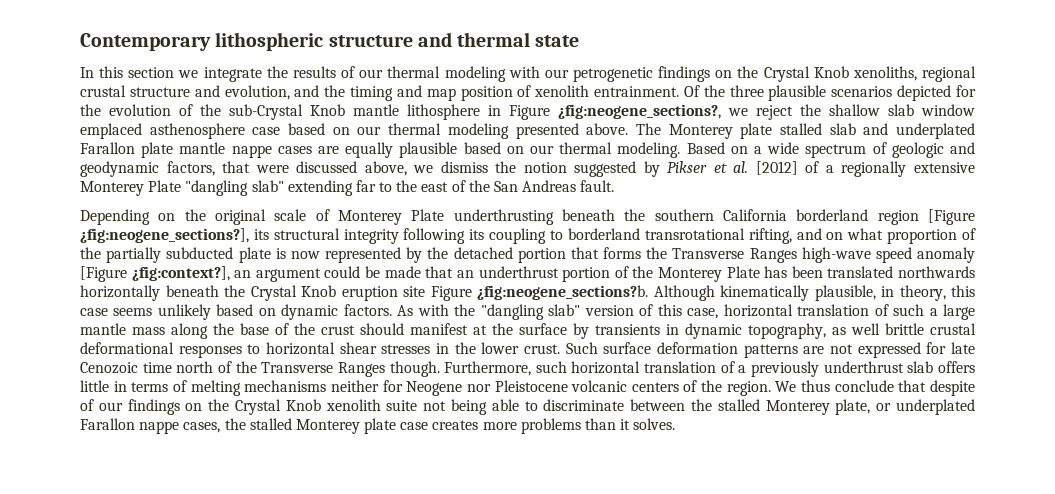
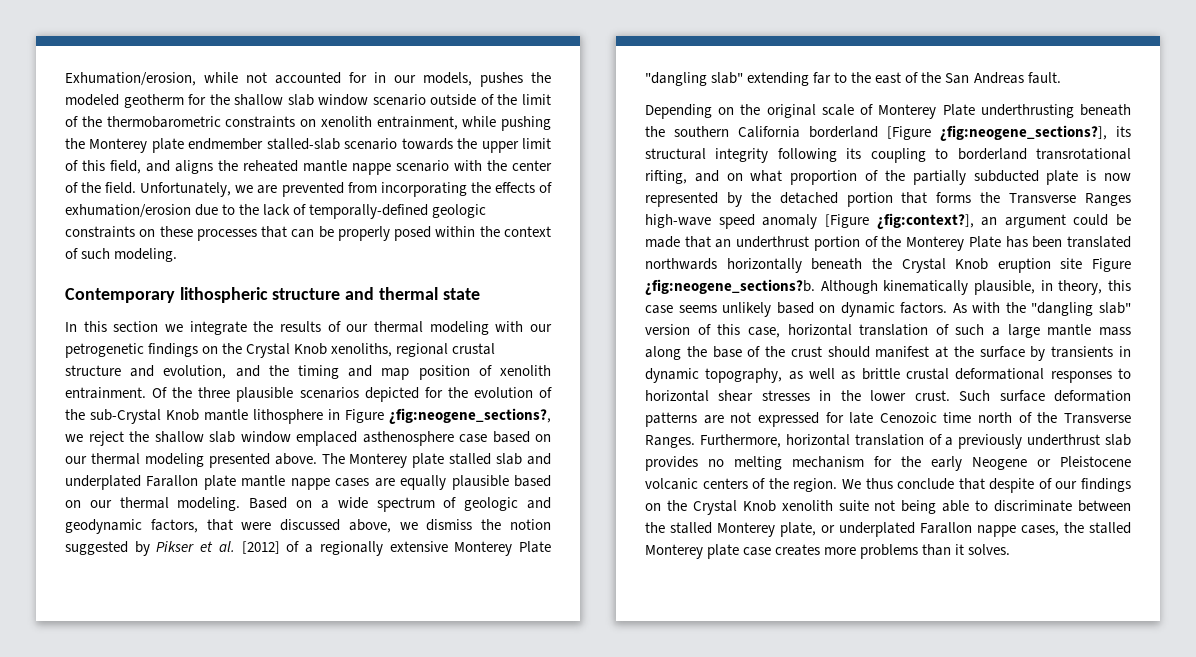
(80, 42) none -> [65,72,551,87] [65,94,551,108] [65,116,551,131] [65,138,551,153] [65,160,552,175] [65,182,552,197] [65,204,487,219] [65,226,551,241] [65,248,178,262] Exhumation/erosion, while not accounted for in our models, pushes the modeled geotherm for the shallow slab window scenario outside of the limit of the thermobarometric constraints on xenolith entrainment, while pushing the Monterey plate endmember stalled-slab scenario towards the upper limit of this field, and aligns the reheated mantle nappe scenario with the center of the field. Unfortunately, we are prevented from incorporating the effects of exhumation/erosion due to the lack of temporally-defined geologic constraints on these processes that can be properly posed within the context of such modeling. //
[877,210,919,225] region -> (878, 132) none
(880, 329) none -> [841,371,856,380] as
[337,361,567,377] Ranges though. Furthermore, such -> [645,434,781,448] Ranges. Furthermore,
[937,361,975,373] [80,380,491,396] offers little in terms of melting mechanisms neither for Neogene nor -> [645,456,1051,471] provides no melting mechanism for the early Neogene or

